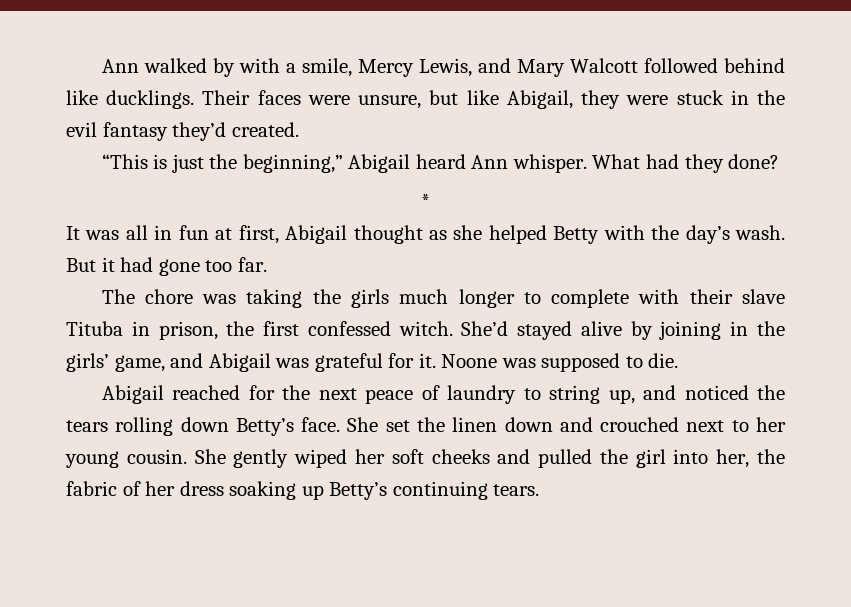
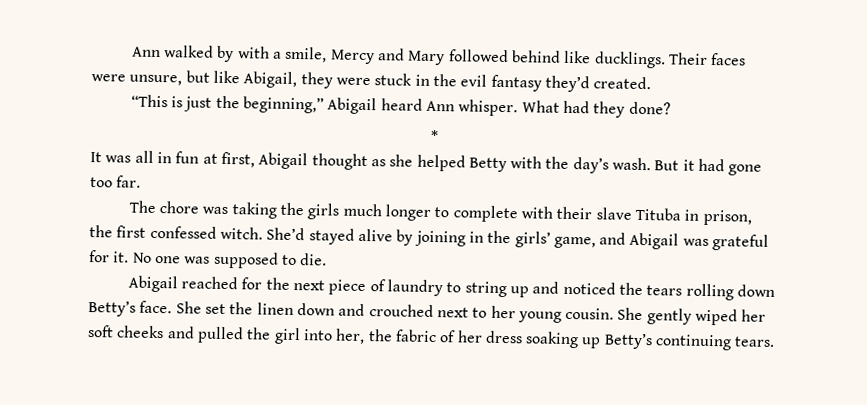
[418,58,472,77] Lewis, -> (375, 57) none
[569,58,638,73] Walcott -> (446, 58) none
[441,354,498,368] Noone -> [132,252,181,264] No one
[365,389,414,404] peace -> [328,279,367,296] piece
[608,389,635,404] up, -> [510,286,530,298] up

